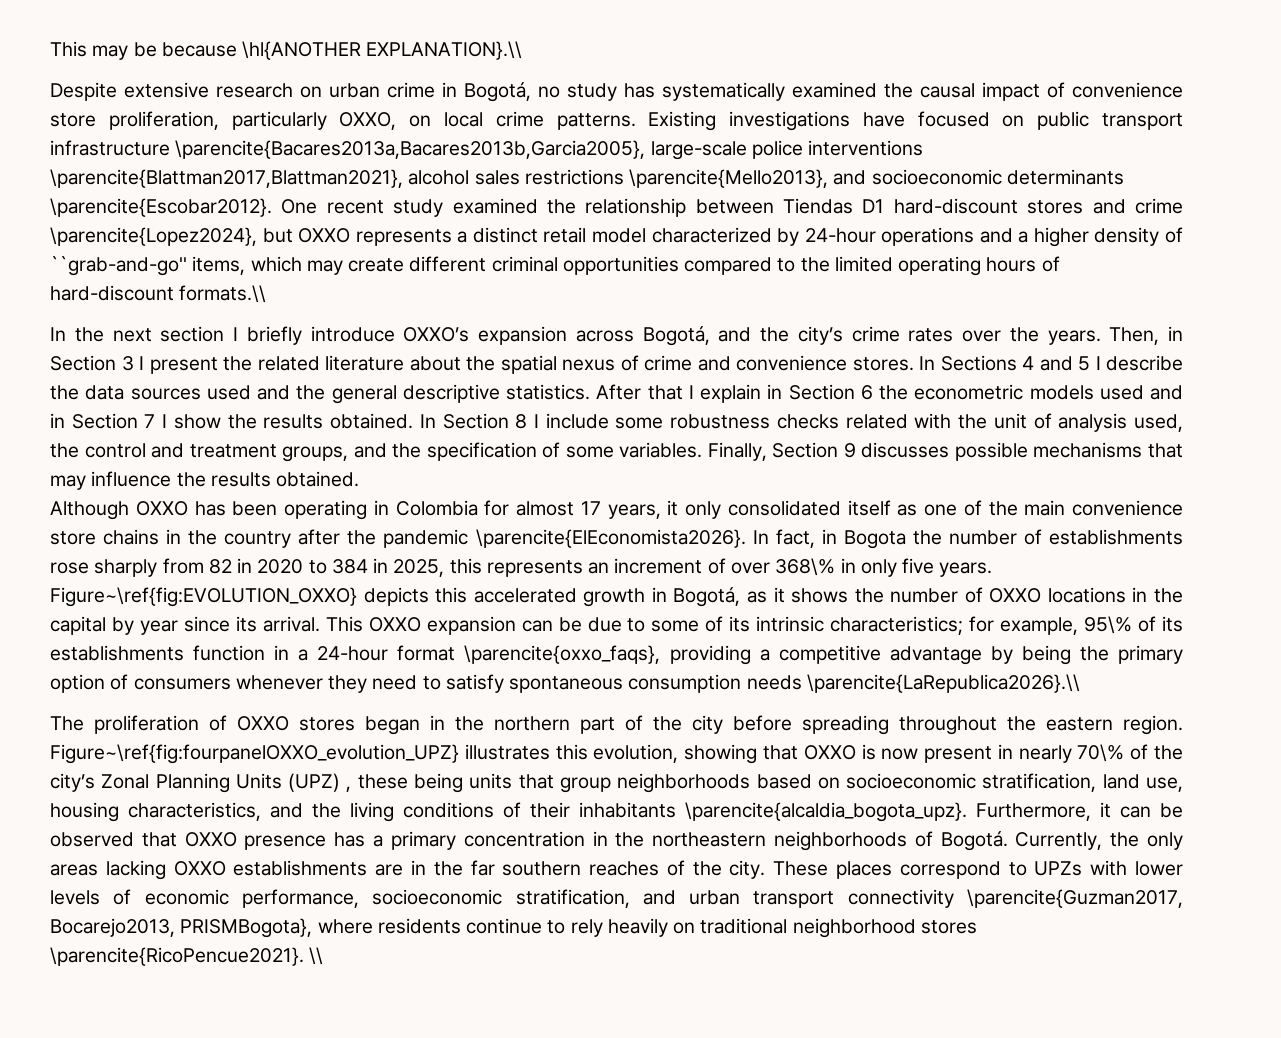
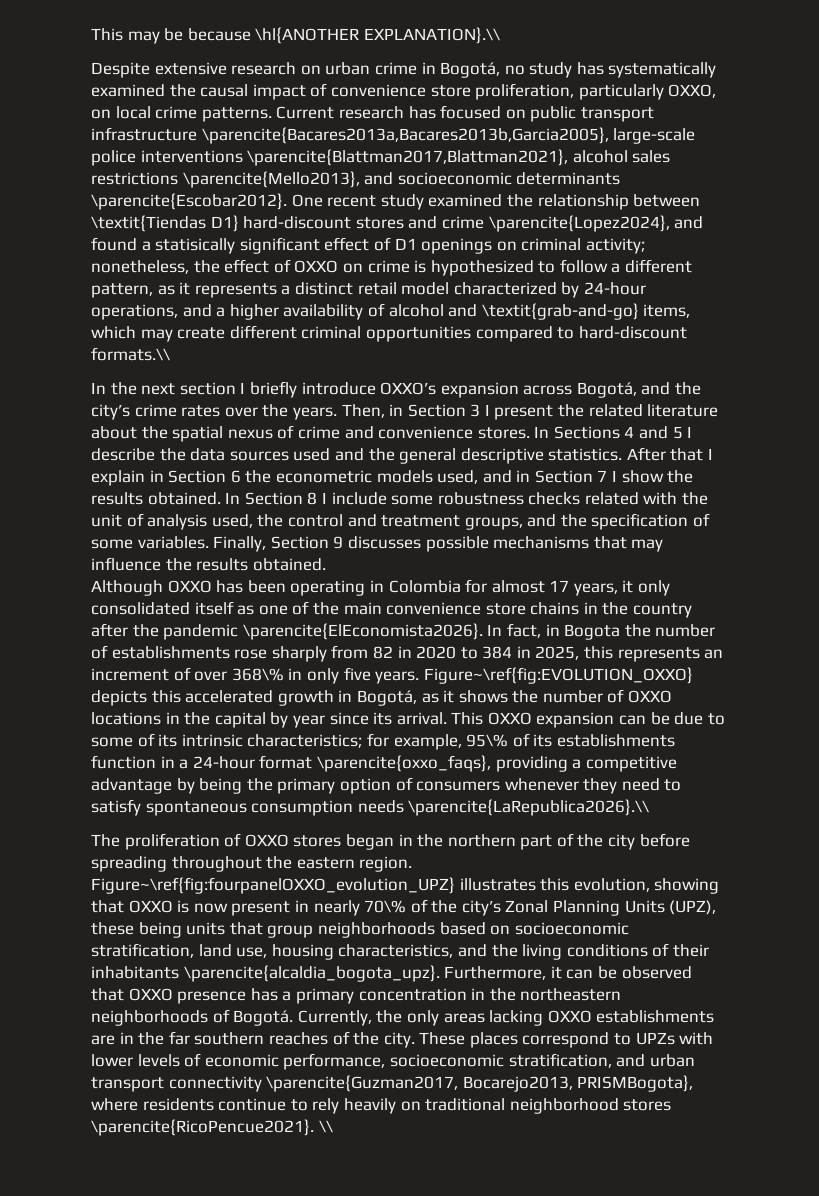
[648,111,905,131] Existing investigations have -> [276,106,436,119] Current research has
[783,198,885,214] Tiendas D1 -> [91,215,239,232] \textit{Tiendas D1}
[262,228,351,243] but OXXO -> [674,216,704,229] [91,237,645,254] [91,259,693,276] [91,282,191,298] and found a statisically significant effect of D1 openings on criminal activity; nonetheless, the effect of OXXO on crime is hypothesized to follow a different pattern, as it
[881,227,975,246] operations -> [91,304,178,320] operations,
[1094,227,1183,246] [50,256,187,276] density of ``grab-and-go'' -> [283,303,639,320] availability of alcohol and \textit{grab-and-go}
[800,256,1060,276] the limited operating hours of -> (575, 333) none
[1099,385,1144,400] used -> [437,470,479,484] used,
[288,773,352,792] (UPZ) , -> [669,900,717,915] (UPZ),

